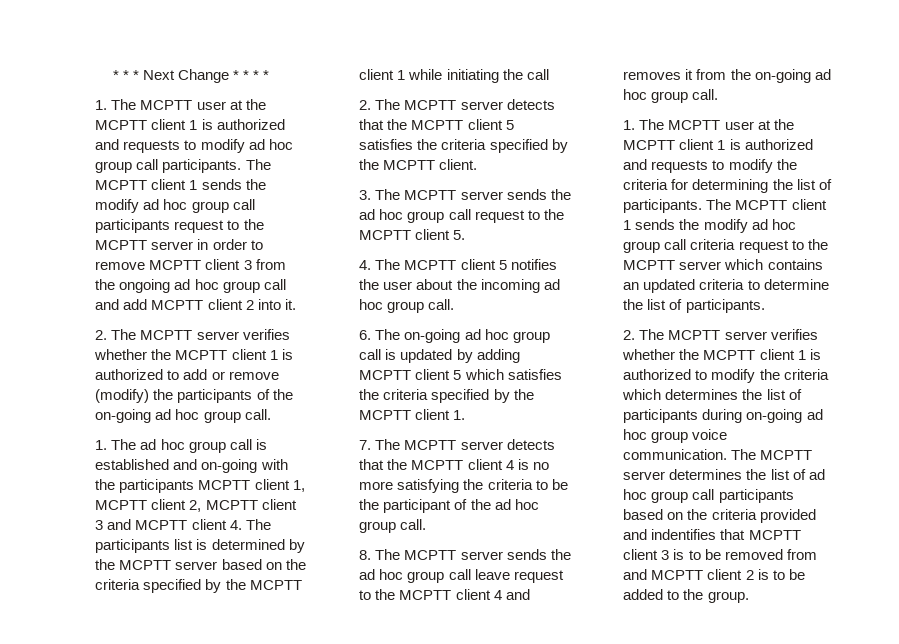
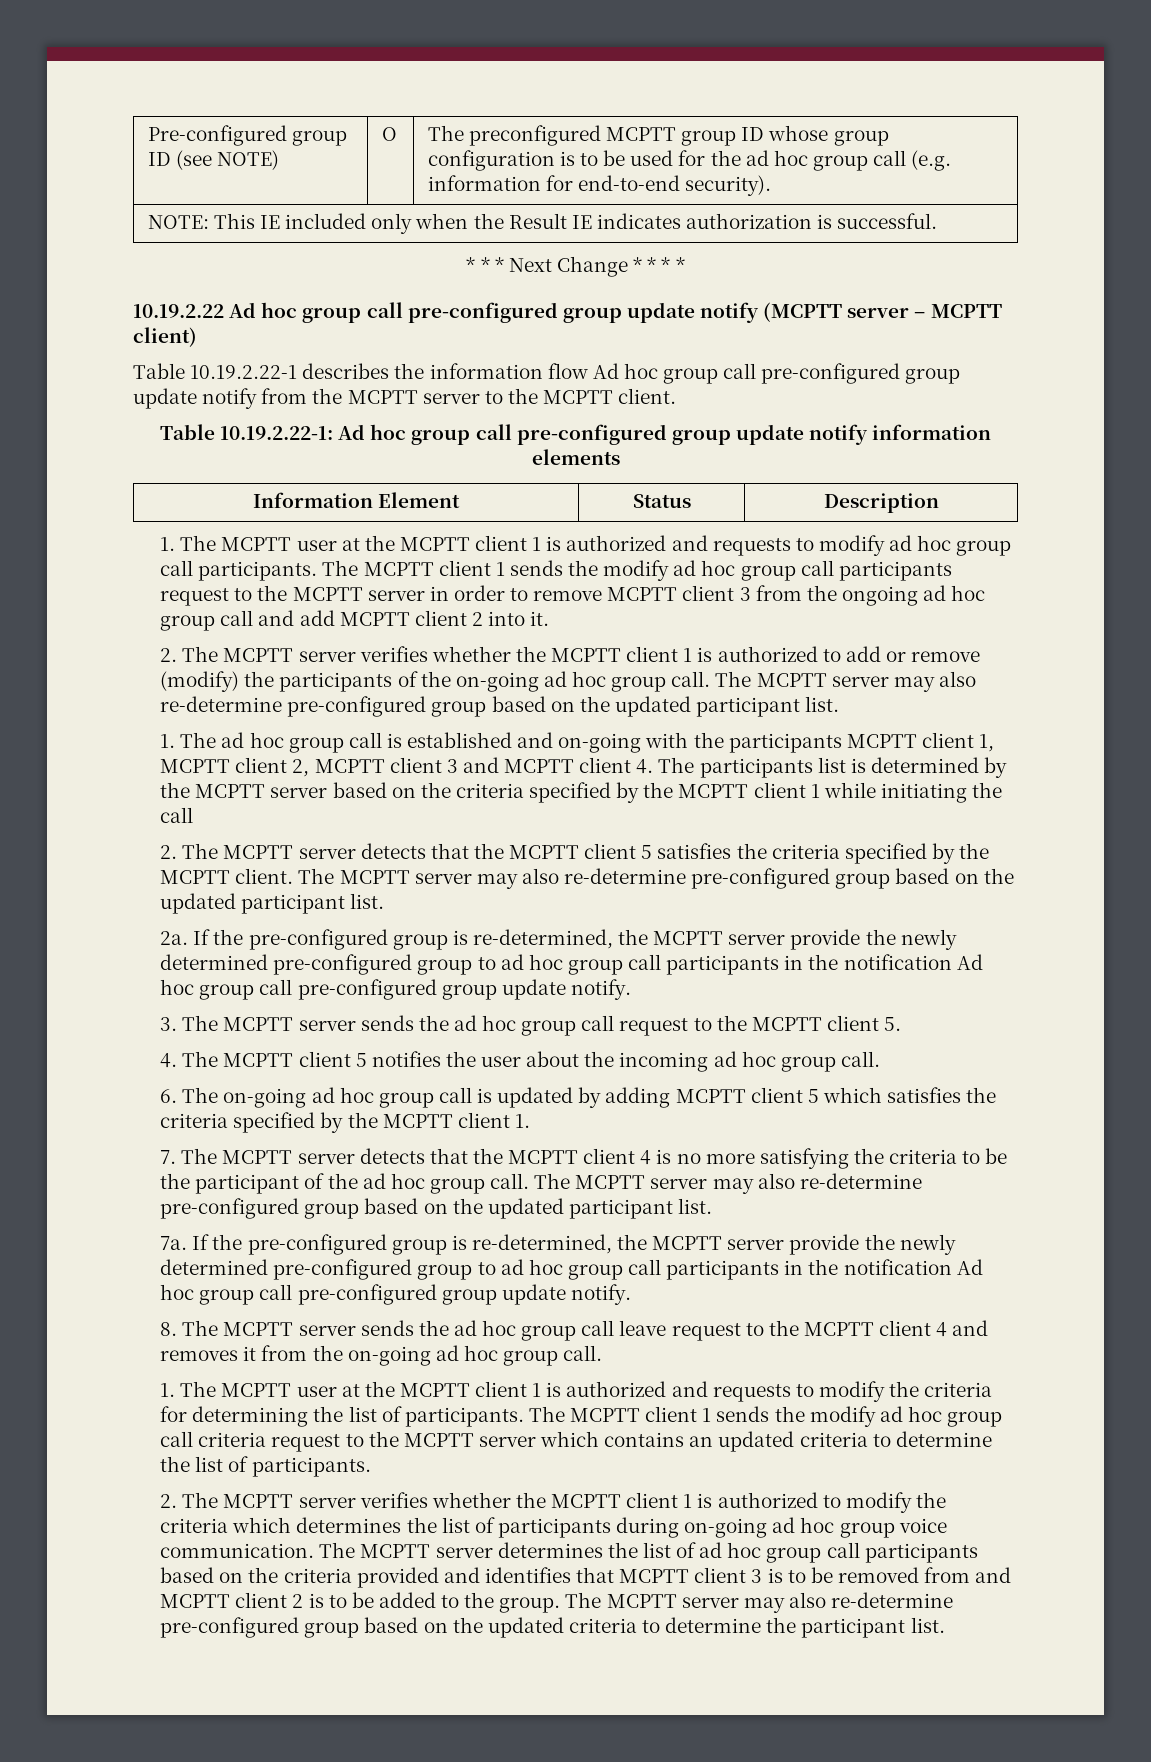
(112, 75) none -> [147,125,347,146] [147,150,280,170] [381,127,397,141] [427,125,889,146] [427,150,952,171] [427,175,772,196] [147,213,938,234] Pre-configured group ID (see NOTE) | O | The preconfigured MCPTT group ID whose group configuration is to be used for the ad hoc group call (e.g. information for end-to-end security). // NOTE: This IE included only when the Result IE indicates authorization is successful. //
(270, 75) none -> [133,302,1002,323] [133,327,197,347] [133,363,961,384] [133,388,677,409] [159,424,992,445] [531,449,620,465] [252,492,461,508] [632,494,691,508] [823,493,939,513] // 10.19.2.22 Ad hoc group call pre-configured group update notify (MCPTT server – MCPTT client) // Table 10.19.2.22-1 describes the information flow Ad hoc group call pre-configured group update notify from the MCPTT server to the MCPTT client. // Table 10.19.2.22-1: Ad hoc group call pre-configured group update notify information elements // Information Element | Status | Description
(271, 414) none -> [715,671,976,692] [160,696,840,717] The MCPTT server may also re-determine pre-configured group based on the updated participant list.
(478, 164) none -> [298,868,1014,889] [160,893,385,914] [160,929,957,950] [160,954,983,975] [160,979,631,1000] The MCPTT server may also re-determine pre-configured group based on the updated participant list. // 2a. If the pre-configured group is re-determined, the MCPTT server provide the newly determined pre-configured group to ad hoc group call participants in the notification Ad hoc group call pre-configured group update notify.
(427, 524) none -> [534,1173,922,1194] [160,1198,713,1219] [160,1234,956,1255] [160,1259,983,1280] [160,1284,631,1305] The MCPTT server may also re-determine pre-configured group based on the updated participant list. // 7a. If the pre-configured group is re-determined, the MCPTT server provide the newly determined pre-configured group to ad hoc group call participants in the notification Ad hoc group call pre-configured group update notify.
[651,529,717,540] indentifies -> [484,1567,571,1583] identifies
(749, 597) none -> [565,1592,954,1613] [160,1617,945,1638] The MCPTT server may also re-determine pre-configured group based on the updated criteria to determine the participant list.

